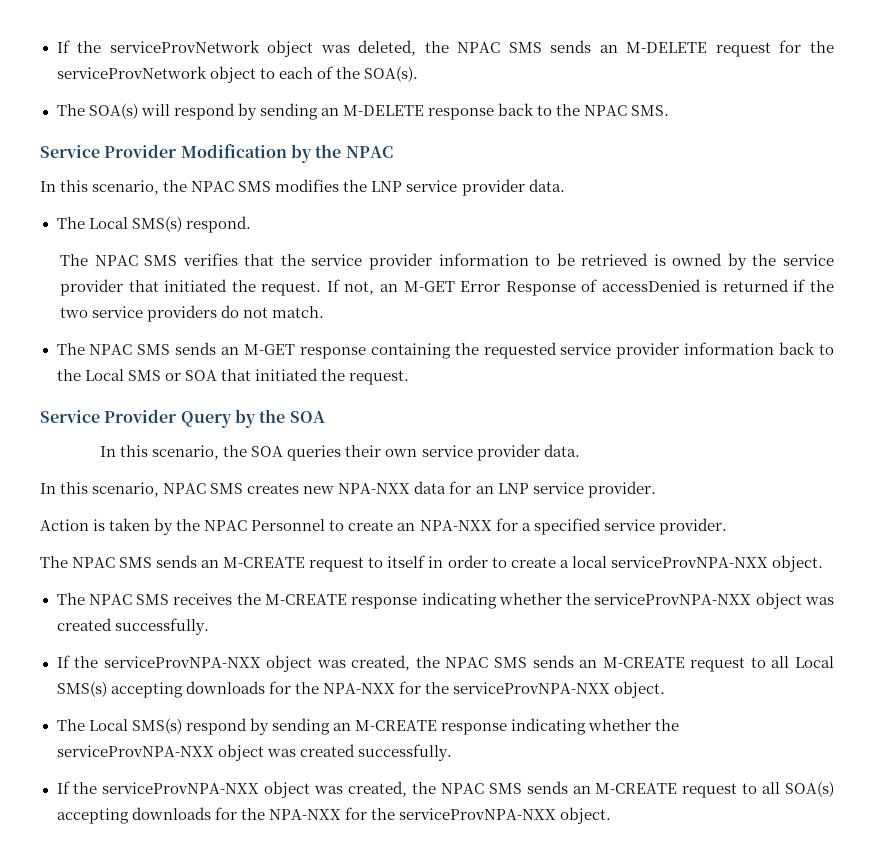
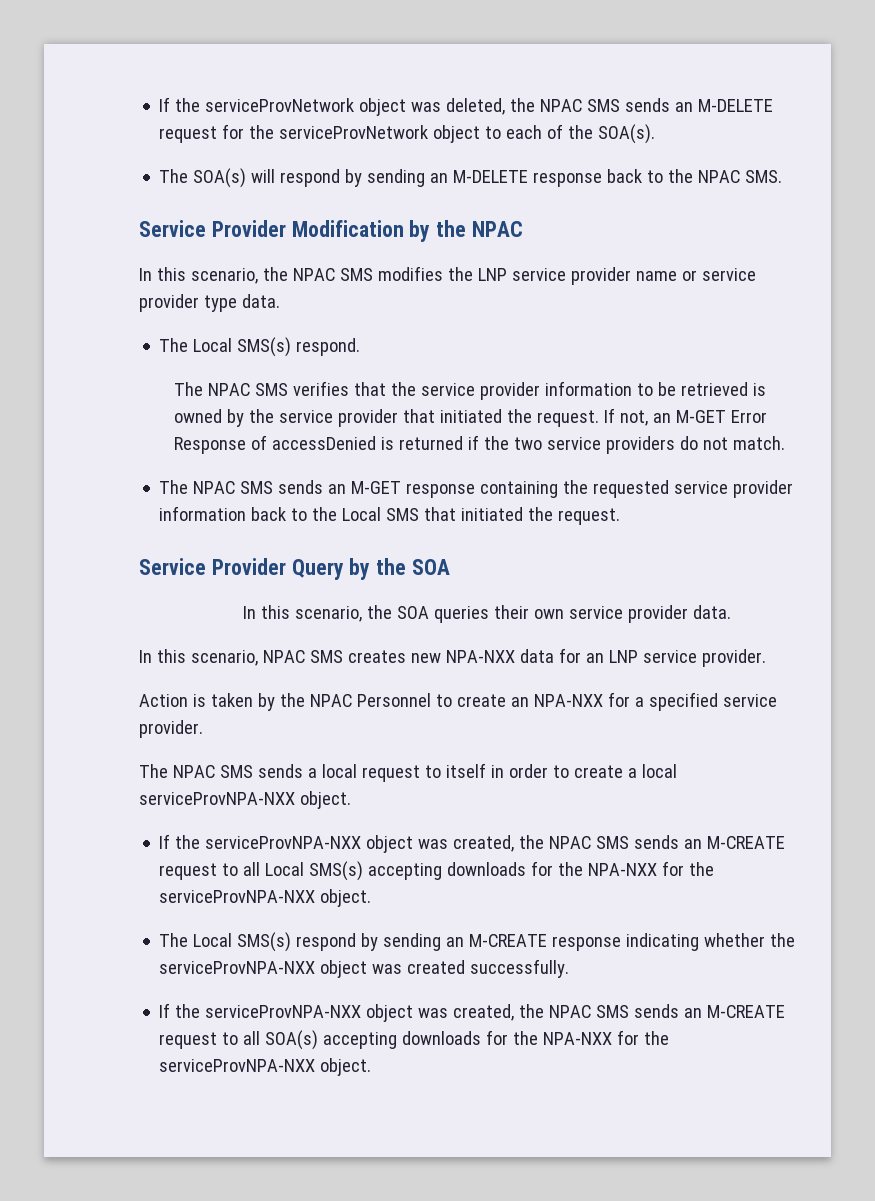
(525, 187) none -> [635,268,756,281] [139,294,237,312] name or service provider type
[164,370,217,381] or SOA -> (420, 514) none
[201,557,306,568] an M-CREATE -> [307,764,357,778] a local
[56,592,834,609] [56,618,209,635] // The NPAC SMS receives the M-CREATE response indicating whether the serviceProvNPA-NXX object was created successfully. -> (351, 800) none

